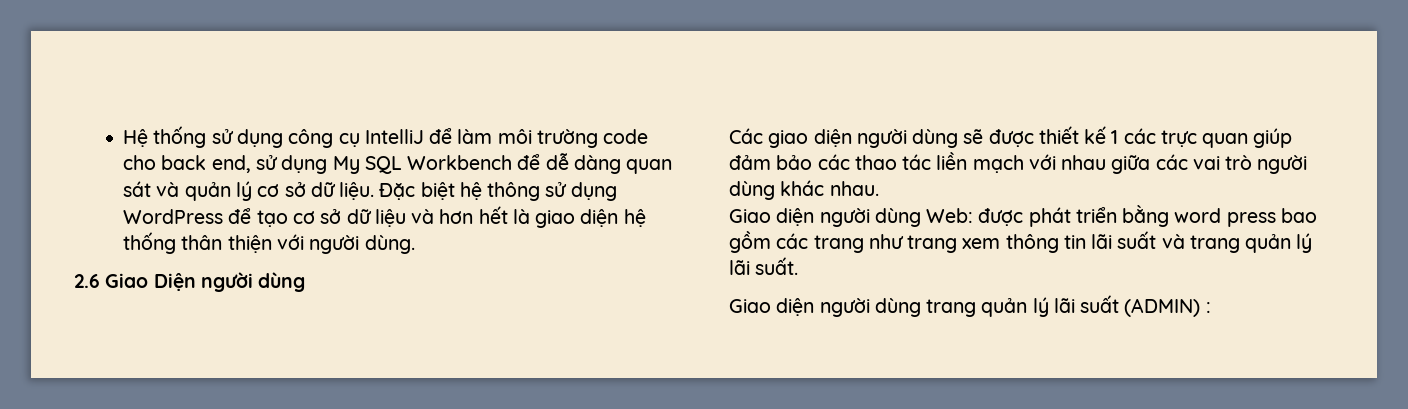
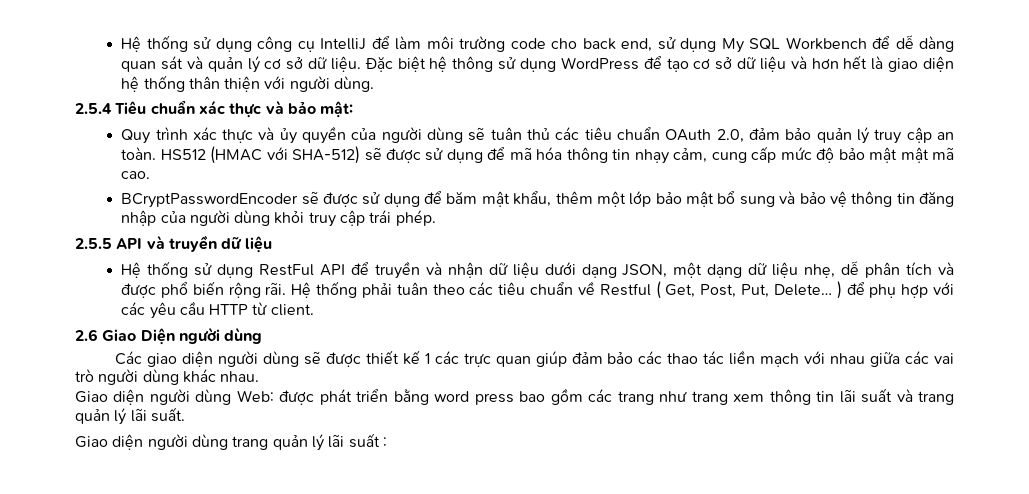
(415, 244) none -> [75,100,354,118] [121,126,954,144] [121,146,955,164] [121,171,151,179] [121,191,955,208] [121,210,436,227] [75,235,272,253] [121,261,955,279] [121,281,954,299] [121,301,314,319] // 2.5.4 Tiêu chuẩn xác thực và bảo mật: // Quy trình xác thực và ủy quyền của người dùng sẽ tuân thủ các tiêu chuẩn OAuth 2.0, đảm bảo quản lý truy cập an toàn. HS512 (HMAC với SHA-512) sẽ được sử dụng để mã hóa thông tin nhạy cảm, cung cấp mức độ bảo mật mật mã cao. // BCryptPasswordEncoder sẽ được sử dụng để băm mật khẩu, thêm một lớp bảo mật bổ sung và bảo vệ thông tin đăng nhập của người dùng khỏi truy cập trái phép. // 2.5.5 API và truyền dữ liệu // Hệ thống sử dụng RestFul API để truyền và nhận dữ liệu dưới dạng JSON, một dạng dữ liệu nhẹ, dễ phân tích và được phổ biến rộng rãi. Hệ thống phải tuân theo các tiêu chuẩn về Restful ( Get, Post, Put, Delete… ) để phụ hợp với các yêu cầu HTTP từ client.
[1124,298,1201,317] (ADMIN) -> (380, 440) none

